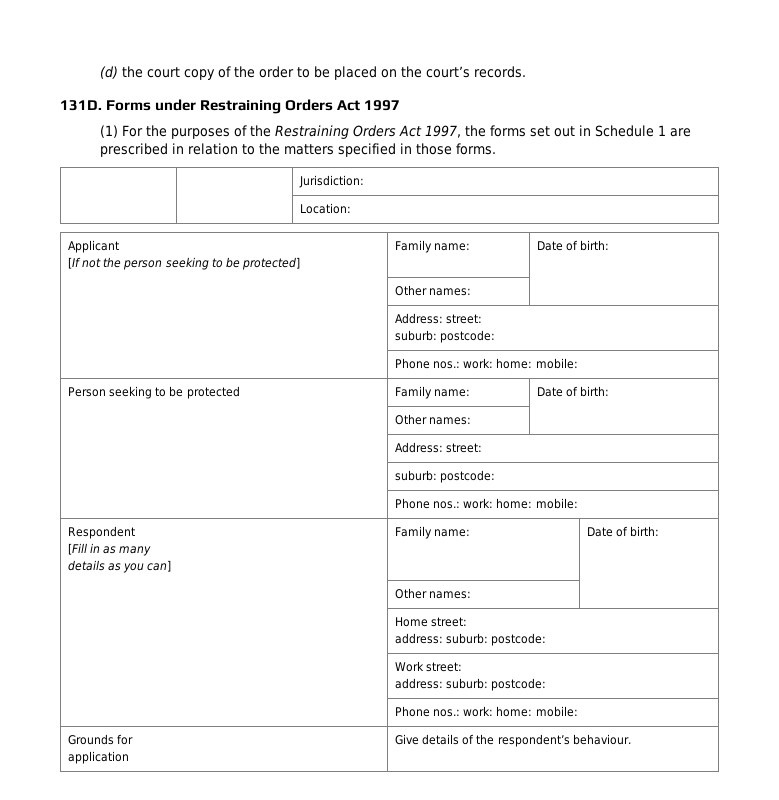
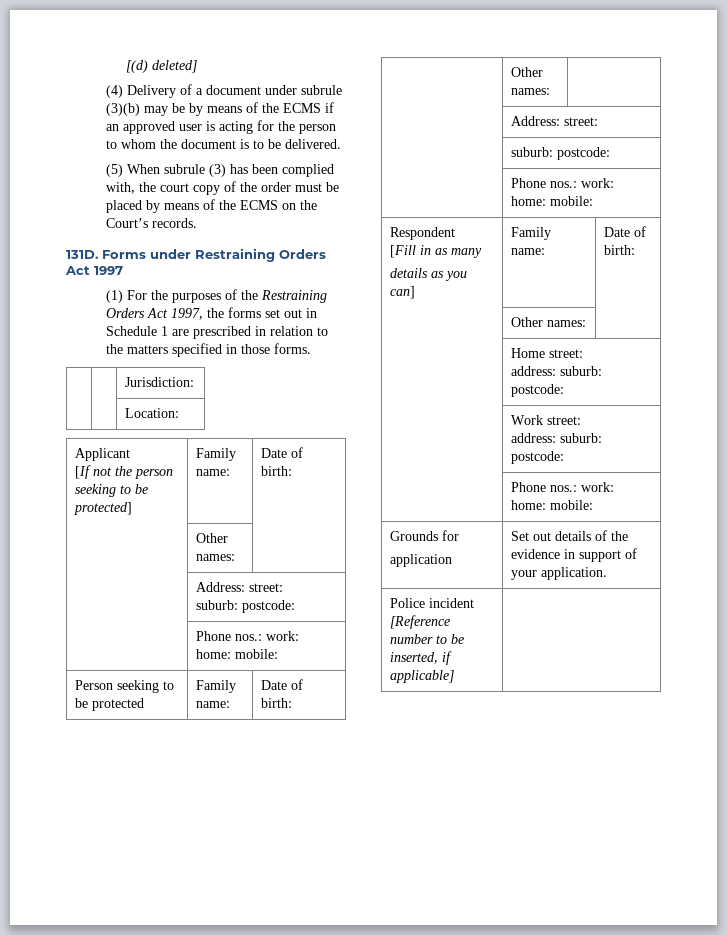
[99,66,118,79] (d) -> [126,60,198,73] [106,84,343,98] [106,102,335,116] [106,120,337,134] [106,139,342,149] [106,164,335,177] [106,182,136,194] [(d) deleted] // (4) Delivery of a document under subrule (3)(b) may be by means of the ECMS if an approved user is acting for the person to whom the document is to be delivered. // (5) When subrule (3) has been complied with,
[296,67,310,78] to -> [295,183,323,192] must
(377, 73) none -> [146,199,279,213] by means of the ECMS
[425,66,470,78] court’s -> [106,218,149,228] Court’s
[394,734,419,745] Give -> [511,531,552,541] Set out
[497,734,631,747] respondent’s behaviour. -> [511,548,638,562] [511,567,608,580] [390,598,475,608] [390,615,451,629] [390,634,465,644] [390,651,453,665] [390,670,455,683] evidence in support of your application. // Police incident [Reference number to be inserted, if applicable] |

